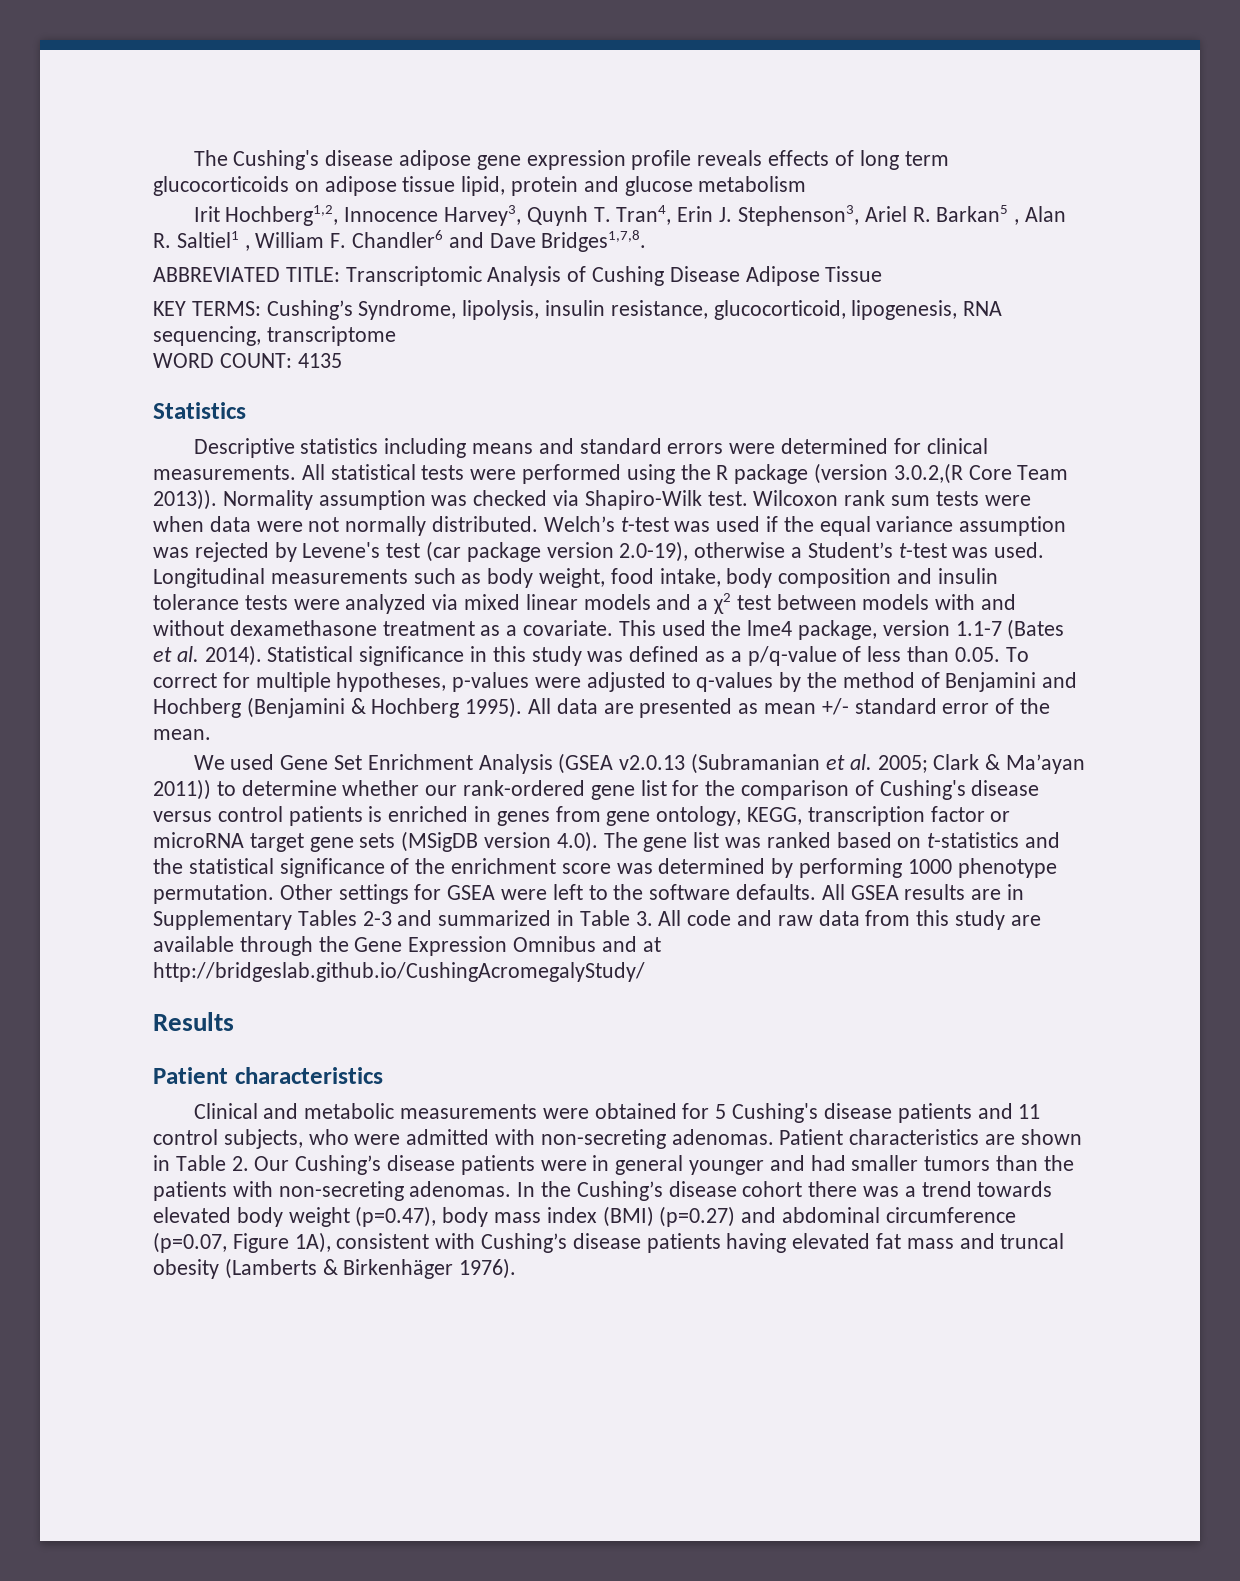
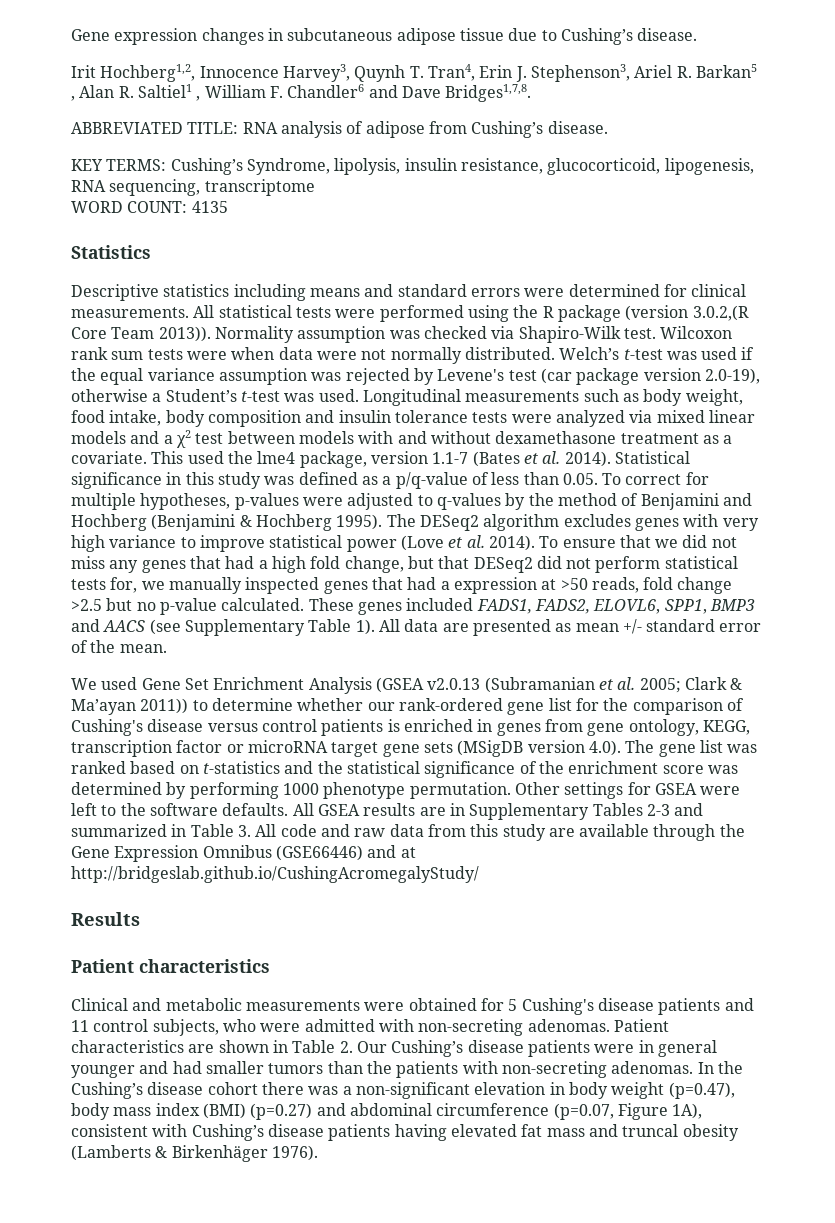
[193,150,949,170] [153,176,807,196] The Cushing's disease adipose gene expression profile reveals effects of long term glucocorticoids on adipose tissue lipid, protein and glucose metabolism -> [71,28,698,45] Gene expression changes in subcutaneous adipose tissue due to Cushing’s disease.
[345,266,883,286] Transcriptomic Analysis of Cushing Disease Adipose Tissue -> [242,121,608,138] RNA analysis of adipose from Cushing’s disease.
(523, 707) none -> [386,514,759,531] [71,535,737,552] [71,556,738,573] [71,577,733,594] [71,598,755,615] [71,619,375,636] The DESeq2 algorithm excludes genes with very high variance to improve statistical power (Love et al. 2014). To ensure that we did not miss any genes that had a high fold change, but that DESeq2 did not perform statistical tests for, we manually inspected genes that had a expression at >50 reads, fold change >2.5 but no p-value calculated. These genes included FADS1, FADS2, ELOVL6, SPP1, BMP3 and AACS (see Supplementary Table 1).
(597, 944) none -> [275,845,363,861] (GSE66446)
[921,1181,1053,1197] [153,1207,231,1223] trend towards elevated -> [355,1082,565,1099] non-significant elevation in

